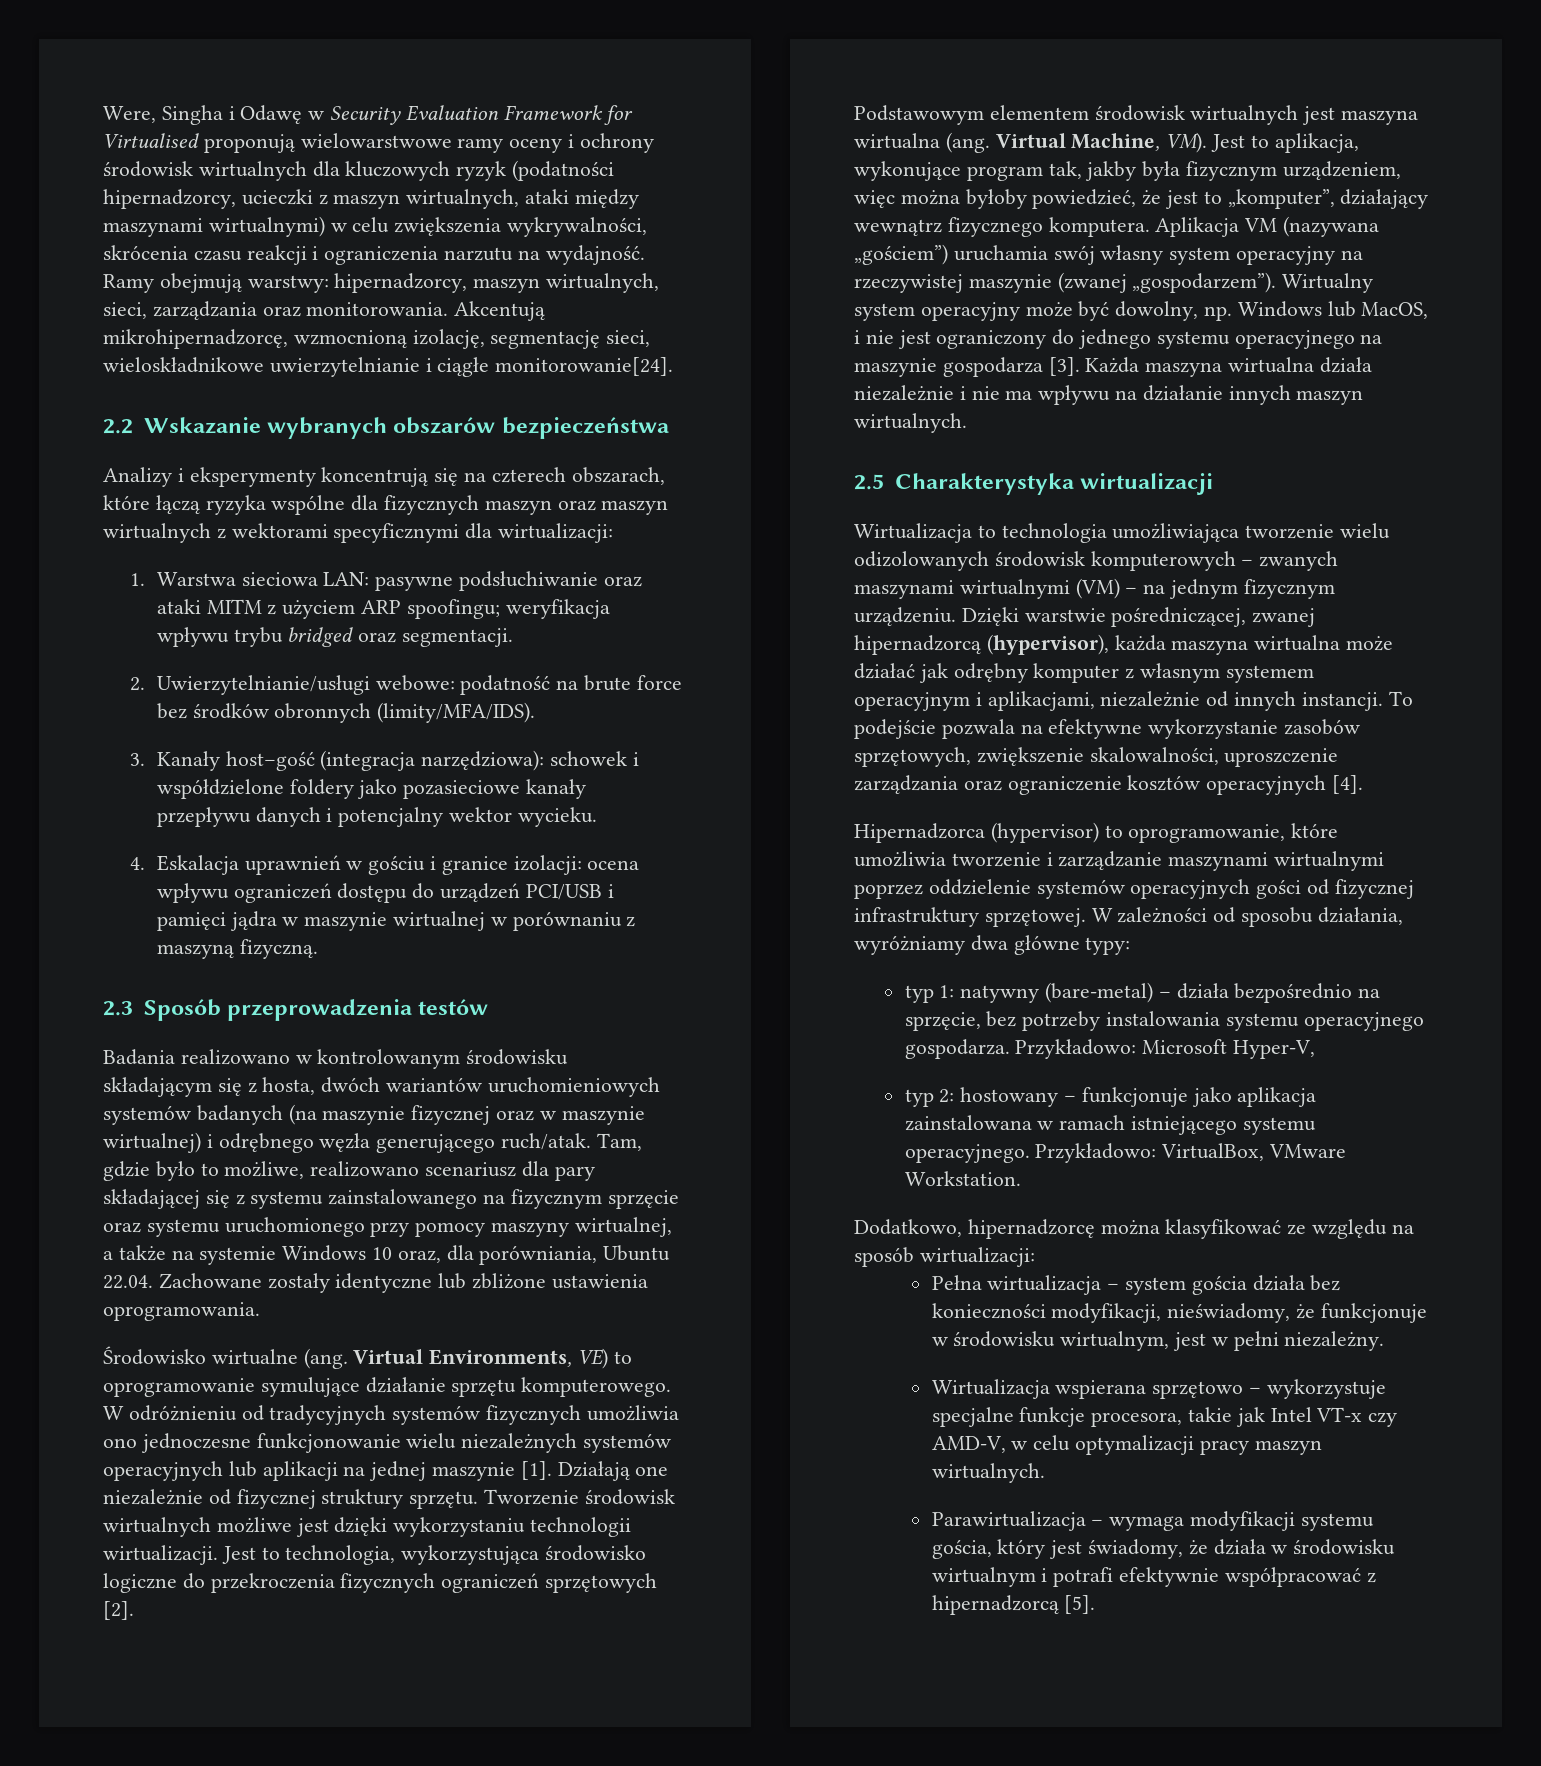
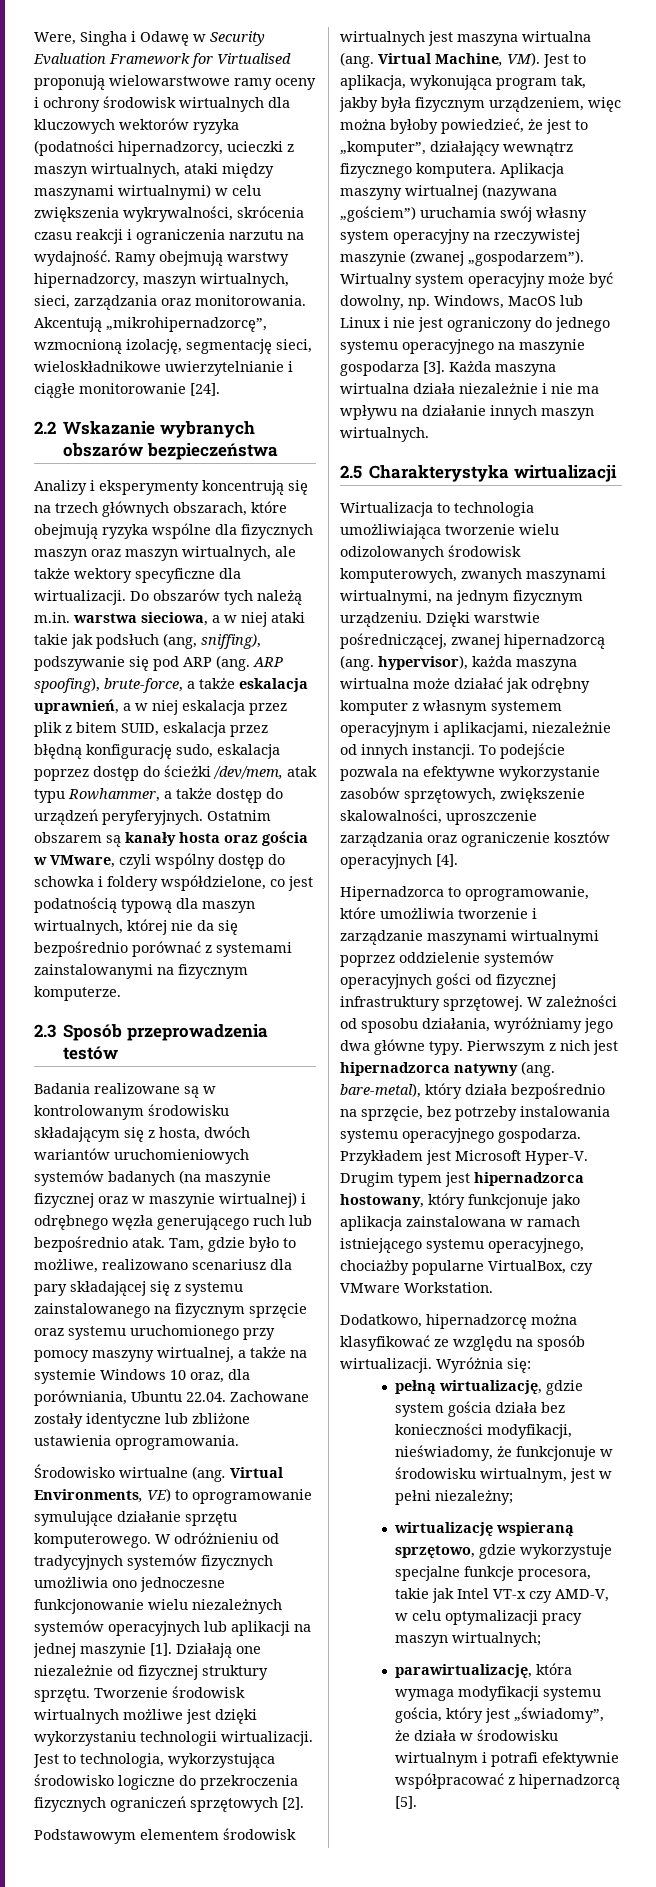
[456,161,507,181] ryzyk -> [119,118,239,134] wektorów ryzyka
[247,275,329,293] warstwy: -> [227,252,289,266] warstwy
[103,329,288,349] mikrohipernadzorcę, -> [106,317,267,332] „mikrohipernadzorcę”,
[495,357,674,376] monitorowanie[24]. -> [79,383,220,396] monitorowanie [24].
[491,467,566,483] czterech -> [55,501,169,517] trzech głównych
[155,495,200,514] łączą -> [34,524,98,539] obejmują
[103,523,614,543] [129,571,642,591] [156,599,610,619] [156,627,514,647] [129,675,682,695] [156,702,536,723] [129,750,639,771] [156,779,587,799] [156,807,597,827] [129,855,640,875] [156,883,614,903] [156,911,636,931] [156,939,318,959] wirtualnych z wektorami specyficznymi dla wirtualizacji: // 1. Warstwa sieciowa LAN: pasywne podsłuchiwanie oraz ataki MITM z użyciem ARP spoofingu; weryfikacja wpływu trybu bridged oraz segmentacji. // 2. Uwierzytelnianie/usługi webowe: podatność na brute force bez środków obronnych (limity/MFA/IDS). // 3. Kanały host–gość (integracja narzędziowa): schowek i współdzielone foldery jako pozasieciowe kanały przepływu danych i potencjalny wektor wycieku. // 4. Eskalacja uprawnień w gościu i granice izolacji: ocena wpływu ograniczeń dostępu do urządzeń PCI/USB i pamięci jądra w maszynie wirtualnej w porównaniu z maszyną fizyczną. -> [182,546,296,561] [34,568,241,583] [34,589,302,605] [34,612,305,627] [34,633,261,649] [34,655,283,671] [34,677,308,693] [34,699,287,715] [34,722,268,737] [34,744,280,759] [34,765,317,781] [34,788,283,803] [34,809,271,825] [34,831,308,847] [33,853,285,869] [34,875,313,891] [34,897,255,913] [34,919,238,935] [34,941,292,957] [34,964,248,979] [34,986,121,1001] wirtualnych, ale także wektory specyficzne dla wirtualizacji. Do obszarów tych należą m.in. warstwa sieciowa, a w niej ataki takie jak podsłuch (ang, sniffing), podszywanie się pod ARP (ang. ARP spoofing), brute-force, a także eskalacja uprawnień, a w niej eskalacja przez plik z bitem SUID, eskalacja przez błędną konfigurację sudo, eskalacja poprzez dostęp do ścieżki /dev/mem, atak typu Rowhammer, a także dostęp do urządzeń peryferyjnych. Ostatnim obszarem są kanały hosta oraz gościa w VMware, czyli wspólny dostęp do schowka i foldery współdzielone, co jest podatnością typową dla maszyn wirtualnych, której nie da się bezpośrednio porównać z systemami zainstalowanymi na fizycznym komputerze.
[180,1049,290,1065] realizowano -> [94,1083,199,1098] realizowane są
[501,1133,592,1150] ruch/atak. -> [253,1215,312,1226] [34,1236,165,1252] ruch lub bezpośrednio atak.
[854,161,961,181] wykonujące -> [410,75,492,90] wykonująca
[1244,218,1278,232] VM -> [340,185,478,200] maszyny wirtualnej
[1237,301,1429,319] Windows lub MacOS, -> [434,295,583,309] [340,317,381,328] Windows, MacOS lub Linux
[1090,551,1339,571] [854,578,1138,599] komputerowych – zwanych maszynami wirtualnymi (VM) – -> [340,568,606,583] [340,590,432,605] komputerowych, zwanych maszynami wirtualnymi,
[986,634,1109,655] (hypervisor), -> [340,655,468,671] (ang. hypervisor),
[990,822,1099,843] (hypervisor) -> (444, 893) none
(965, 945) none -> [584,1018,613,1033] jego
[1085,937,1131,955] [904,982,1171,1003] typy: // typ 1: natywny (bare-metal) – -> [429,1040,618,1055] [340,1061,555,1077] [340,1083,462,1099] typy. Pierwszym z nich jest hipernadzorca natywny (ang. bare-metal), który
[1015,1039,1315,1059] [904,1087,1076,1107] Przykładowo: Microsoft Hyper-V, // typ 2: hostowany – -> [340,1150,588,1165] [340,1172,584,1187] [340,1193,465,1209] Przykładem jest Microsoft Hyper-V. Drugim typem jest hipernadzorca hostowany, który
[904,1143,1265,1163] operacyjnego. Przykładowo: VirtualBox, -> [488,1238,584,1253] [340,1260,593,1275] operacyjnego, chociażby popularne VirtualBox, czy
[919,1247,1035,1267] [931,1275,1120,1295] wirtualizacji: // Pełna wirtualizacja – -> [340,1357,531,1373] [394,1380,583,1395] wirtualizacji. Wyróżnia się: // pełną wirtualizację, gdzie
[1284,1331,1385,1351] [931,1379,1261,1399] niezależny. // Wirtualizacja wspierana sprzętowo – -> [434,1490,513,1505] [393,1522,574,1537] [394,1544,516,1559] niezależny; // wirtualizację wspieraną sprzętowo, gdzie
[931,1463,1045,1483] [931,1511,1104,1531] wirtualnych. // Parawirtualizacja – -> [451,1632,541,1647] [394,1663,572,1678] wirtualnych; // parawirtualizację, która
[1087,1539,1183,1559] świadomy, -> [513,1707,604,1723] „świadomy”,

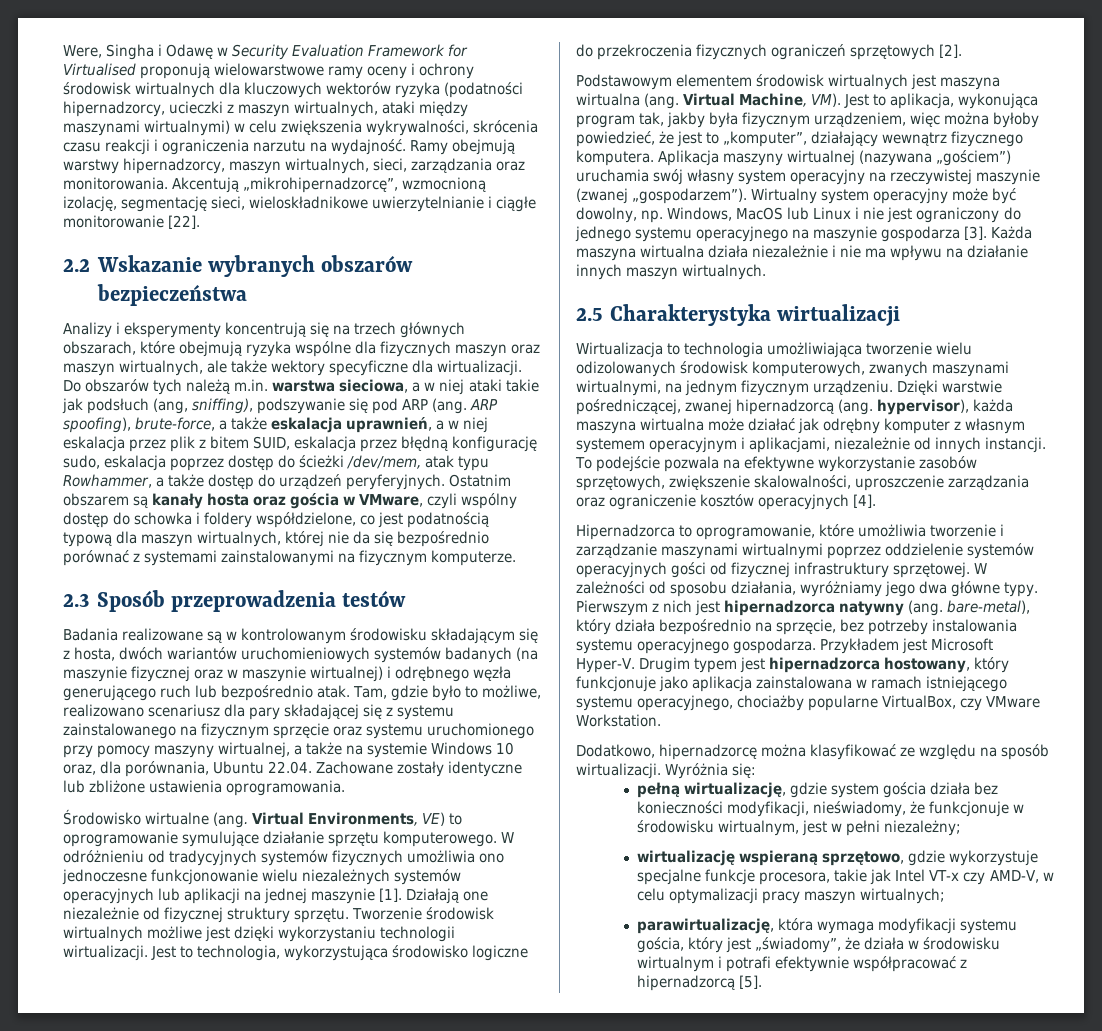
[190,383,220,396] [24]. -> [168,215,201,229] [22].
[34,1390,127,1406] porówniania, -> [125,761,210,777] porównania,

